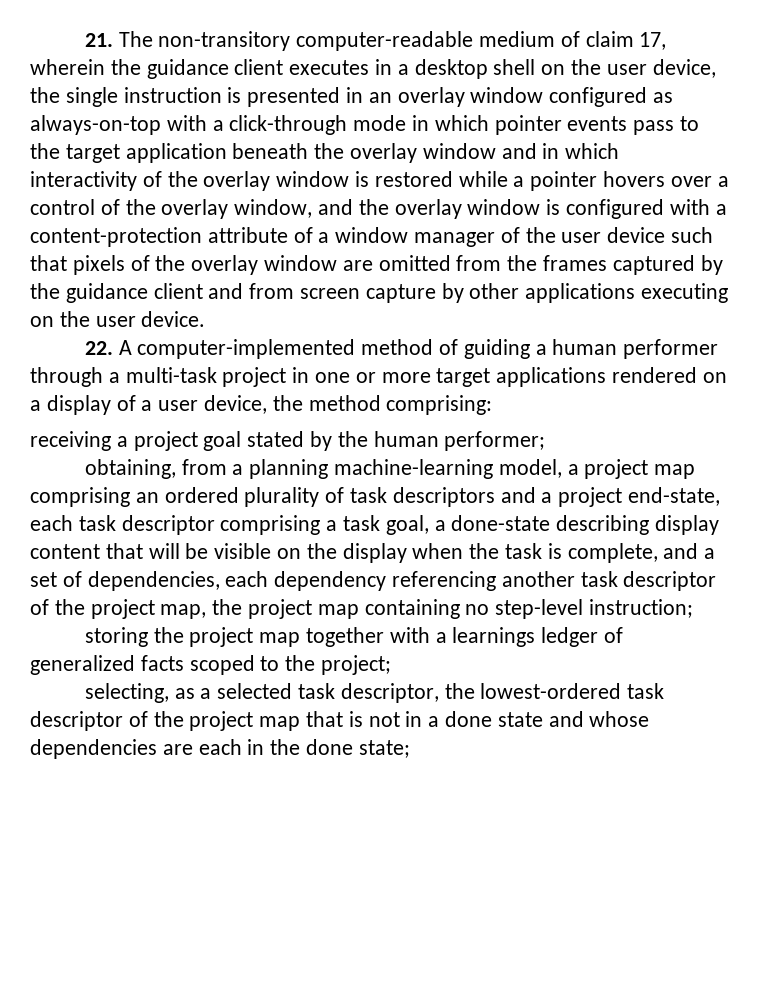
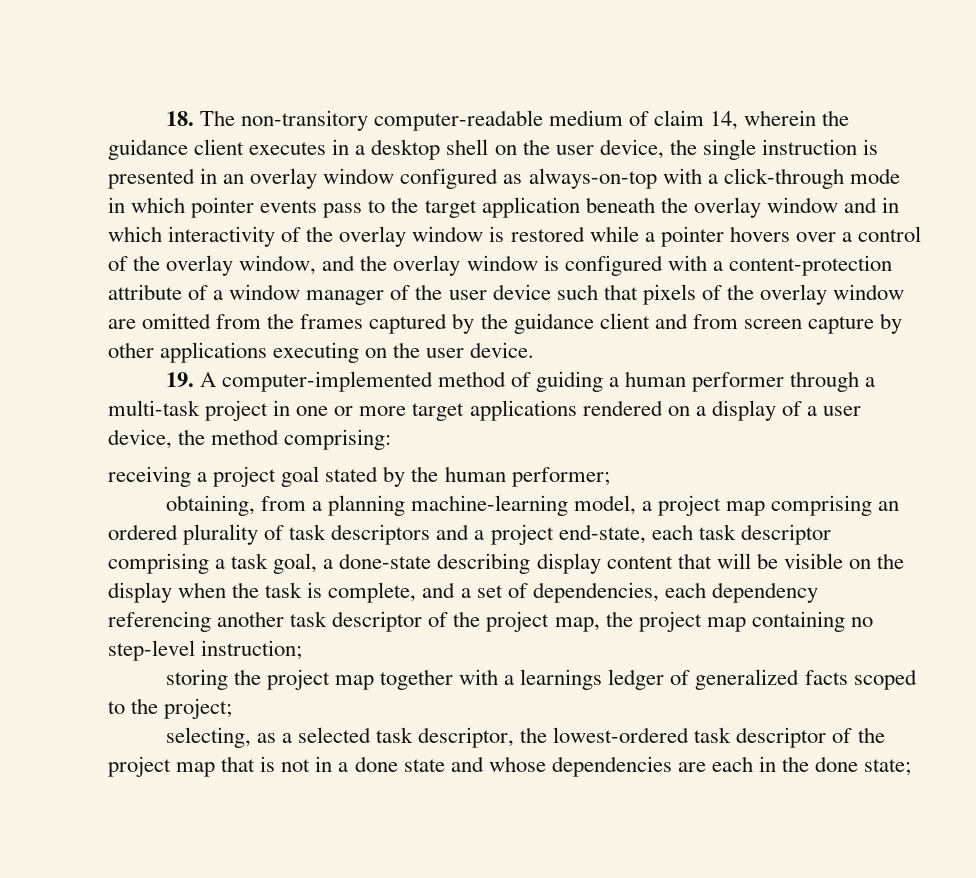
[84,33,113,47] 21. -> [165,111,194,126] 18.
[639,32,667,50] 17, -> [710,111,739,130] 14,
[84,341,113,355] 22. -> [165,372,194,387] 19.

